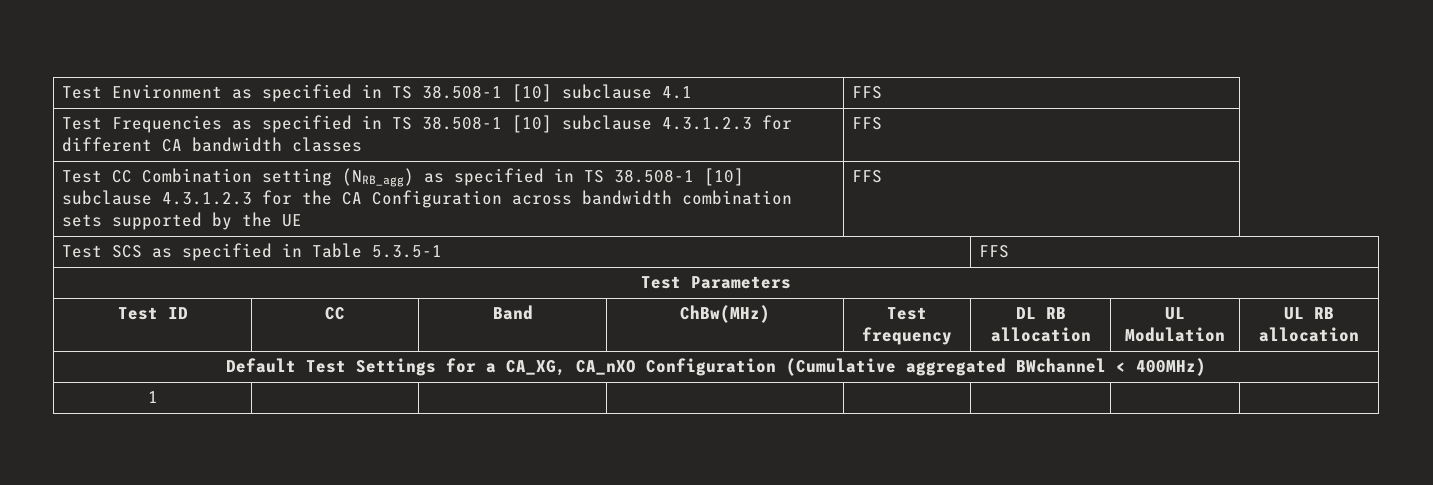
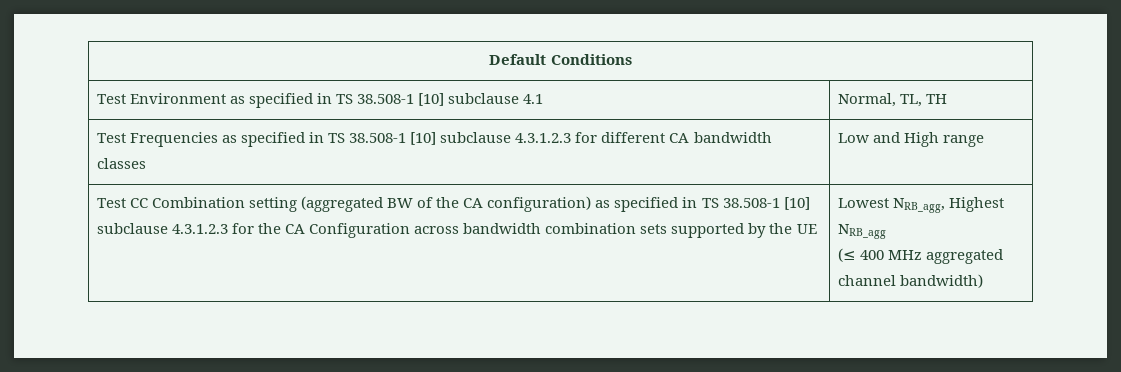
(61, 92) none -> [489,54,632,65] Default Conditions //
[851,86,882,99] FFS -> [837,93,947,107] Normal, TL, TH
[851,117,882,130] FFS -> [837,132,985,147] Low and High range
[341,168,414,187] (NRB_agg) -> [301,196,592,212] (aggregated BW of the CA configuration)
[851,170,882,183] [61,243,442,261] [978,245,1009,258] [641,276,791,289] [117,307,188,320] [325,307,345,320] [492,305,533,320] [680,305,770,323] [887,307,927,320] [862,327,952,345] [1015,307,1066,319] [990,327,1091,342] [1165,307,1185,320] [1125,327,1225,342] [1284,307,1334,320] [1259,327,1359,342] [226,358,1206,376] [147,391,158,403] FFS // Test SCS as specified in Table 5.3.5-1 | FFS // Test Parameters // Test ID | CC | Band | ChBw(MHz) | Test frequency | DL RB allocation | UL Modulation | UL RB allocation // Default Test Settings for a CA_XG, CA_nXO Configuration (Cumulative aggregated BWchannel < 400MHz) // 1 | | | | | | | -> [837,197,1004,213] [837,224,886,239] [837,248,1004,264] [837,274,983,288] Lowest NRB_agg, Highest NRB_agg // (≤ 400 MHz aggregated channel bandwidth)

